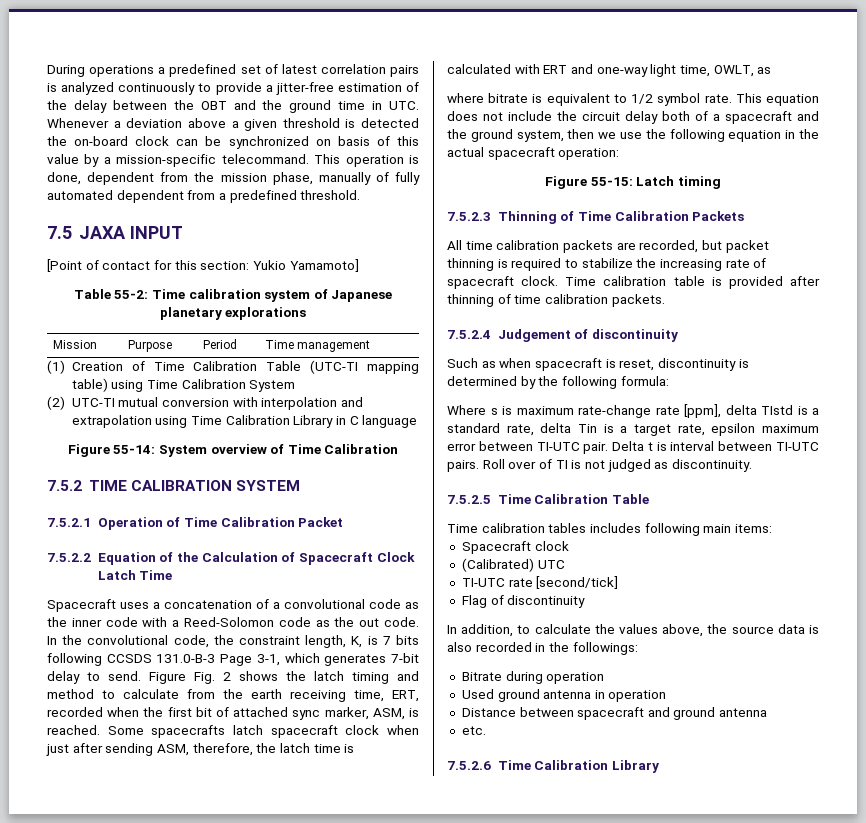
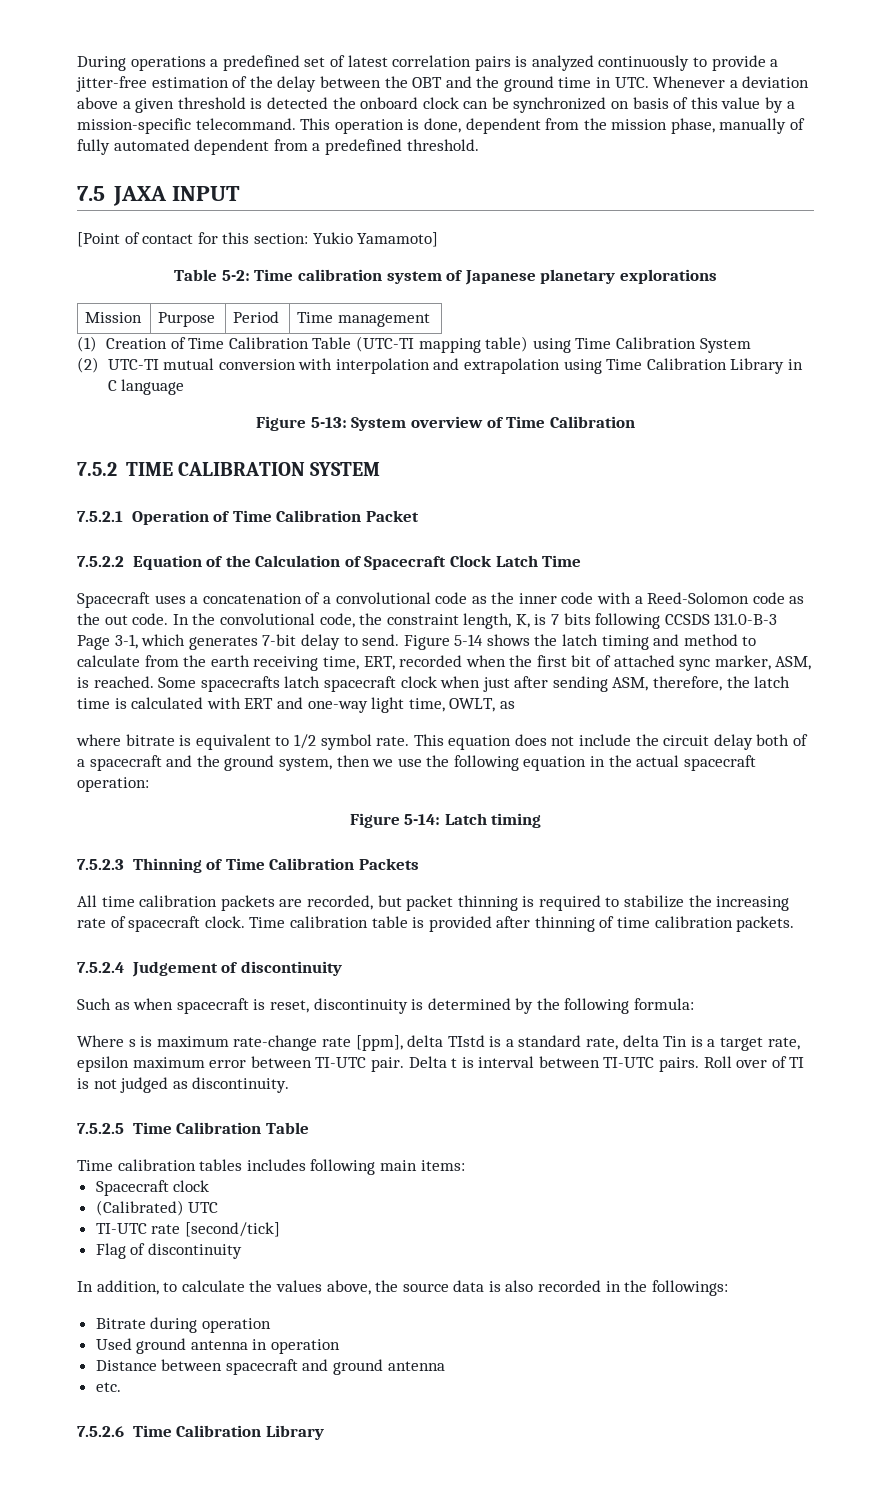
[74,136,129,146] on-board -> [360,97,419,109] onboard
[114,290,149,299] 55-2: -> [221,270,250,281] 5-2:
[113,445,156,454] 55-14: -> [310,417,347,428] 5-13:
[194,672,231,684] Fig. 2 -> [454,634,484,646] 5-14
[590,177,633,186] 55-15: -> [404,814,441,825] 5-14:

